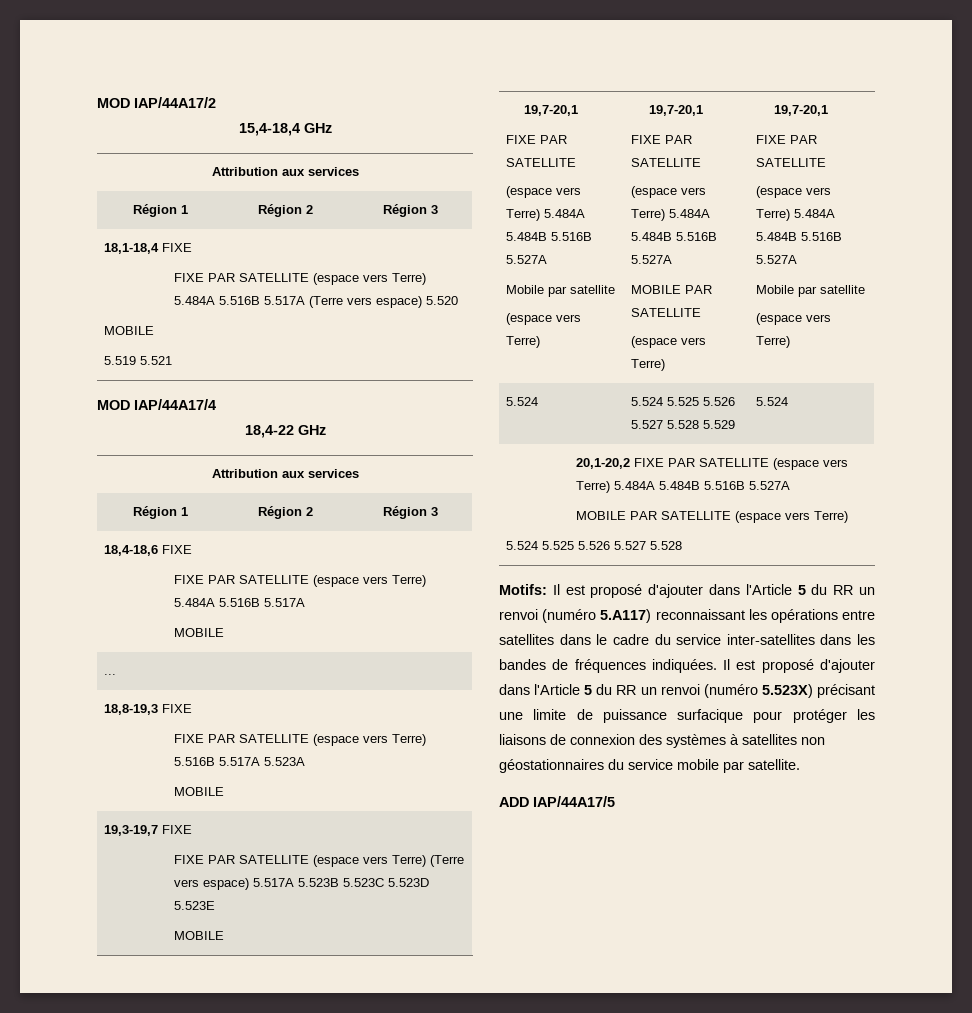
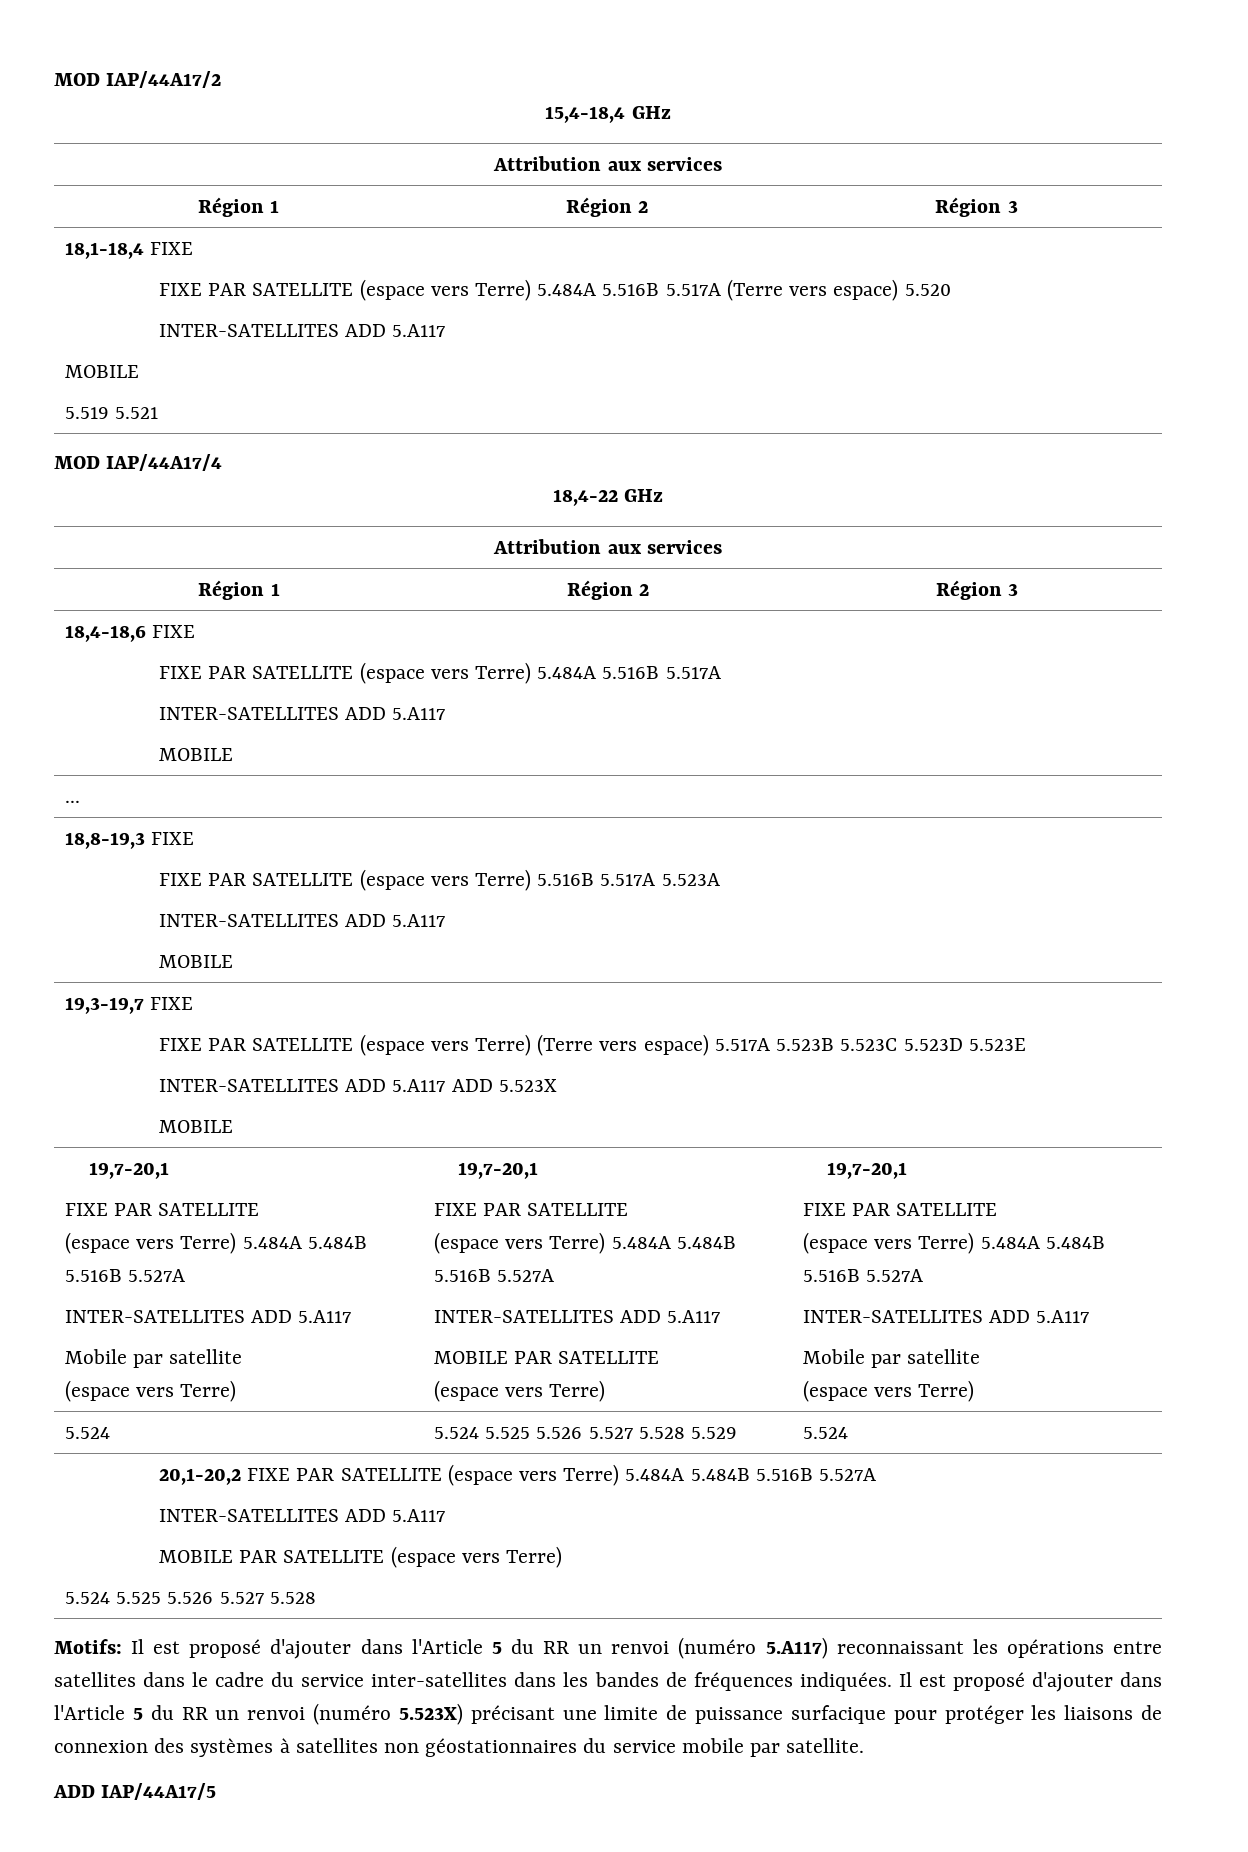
(458, 300) none -> [158,324,446,337] // INTER-SATELLITES ADD 5.A117
(305, 602) none -> [158,707,446,720] // INTER-SATELLITES ADD 5.A117
(305, 761) none -> [158,914,446,927] // INTER-SATELLITES ADD 5.A117
(215, 905) none -> [158,1079,557,1092] // INTER-SATELLITES ADD 5.A117 ADD 5.523X
(548, 259) none -> [65,1310,352,1323] // INTER-SATELLITES ADD 5.A117
(673, 259) none -> [434,1310,721,1323] // INTER-SATELLITES ADD 5.A117
(798, 259) none -> [803,1310,1090,1323] // INTER-SATELLITES ADD 5.A117
(790, 485) none -> [158,1509,446,1522] // INTER-SATELLITES ADD 5.A117

